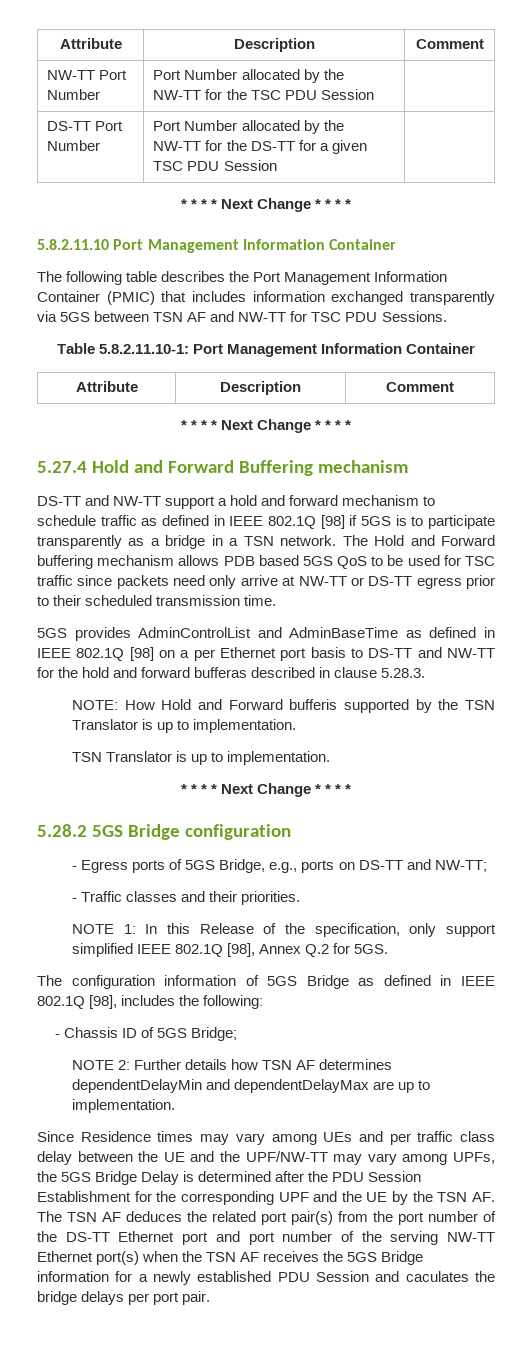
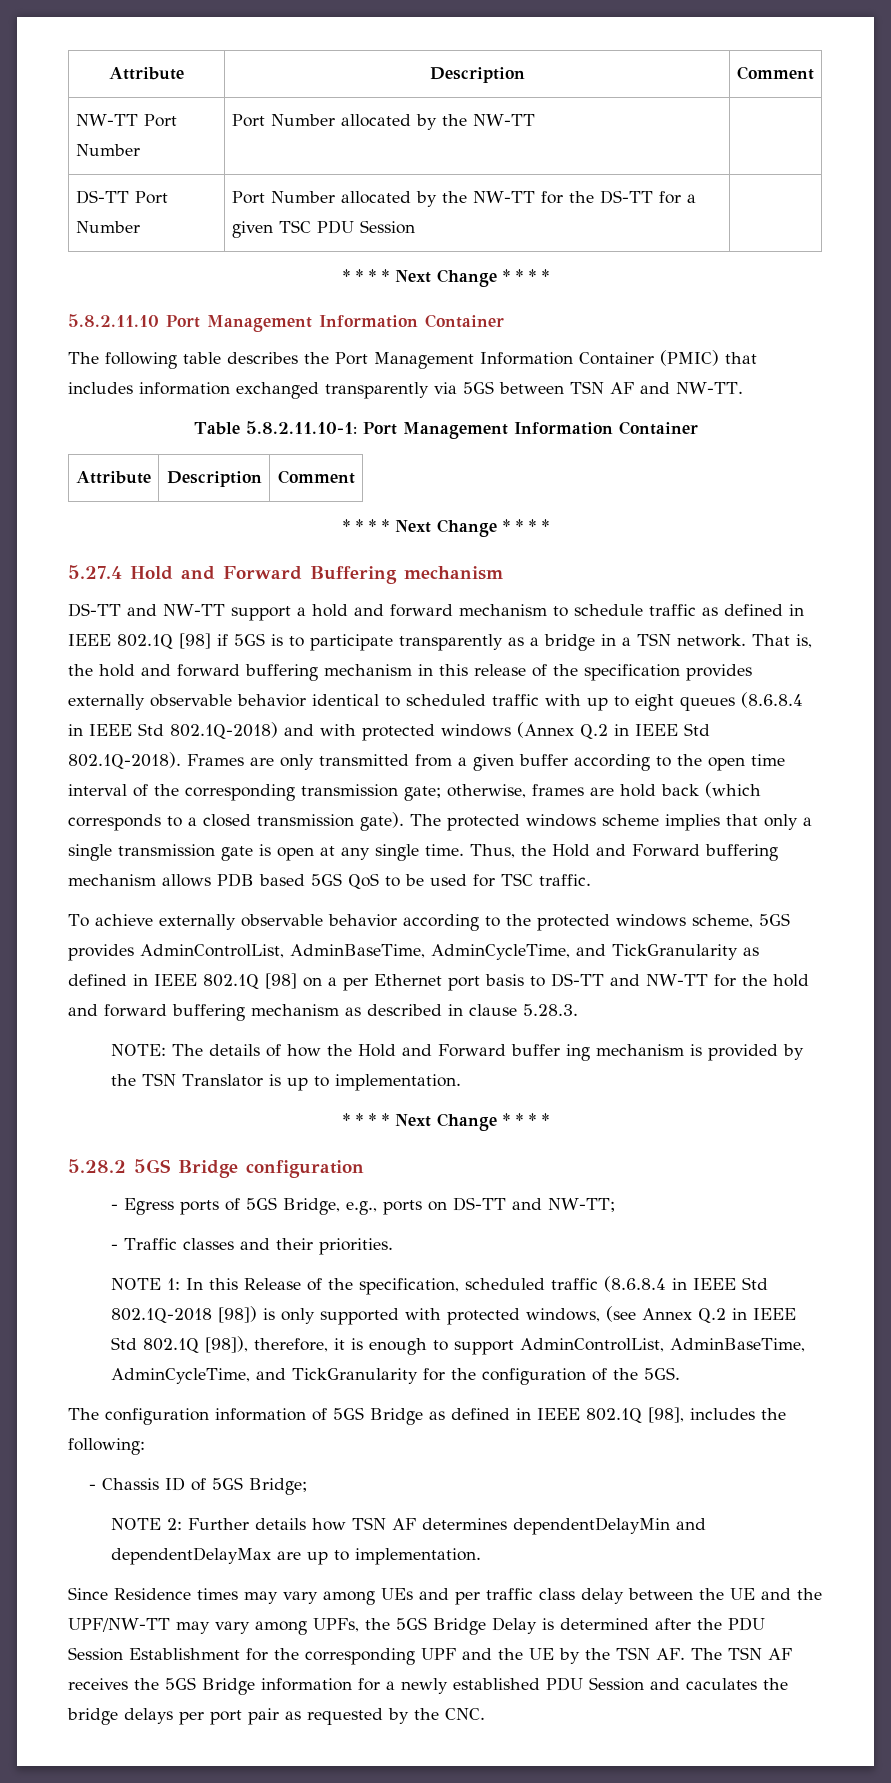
[205,89,374,100] for the TSC PDU Session -> (535, 120) none
[238,311,447,322] NW-TT for TSC PDU Sessions. -> [676,382,743,394] NW-TT.
[342,535,368,546] The -> [752,634,812,648] [68,664,752,681] [68,692,803,711] [68,722,710,741] [68,752,785,771] [68,782,761,801] [68,812,812,831] [68,844,546,861] That is, the hold and forward buffering mechanism in this release of the specification provides externally observable behavior identical to scheduled traffic with up to eight queues (8.6.8.4 in IEEE Std 802.1Q-2018) and with protected windows (Annex Q.2 in IEEE Std 802.1Q-2018). Frames are only transmitted from a given buffer according to the open time interval of the corresponding transmission gate; otherwise, frames are hold back (which corresponds to a closed transmission gate). The protected windows scheme implies that only a single transmission gate is open at any single time. Thus, the
[37,575,496,589] [37,595,277,606] [37,627,399,641] traffic since packets need only arrive at NW-TT or DS-TT egress prior to their scheduled transmission time. // 5GS provides AdminControlList and AdminBaseTime -> [539,874,591,886] [68,913,790,931] [68,944,738,961] traffic. // To achieve externally observable behavior according to the protected windows scheme, 5GS provides AdminControlList, AdminBaseTime, AdminCycleTime, and TickGranularity
[194,667,248,678] bufferas -> [172,1004,361,1021] buffering mechanism as
[124,699,410,713] How Hold and Forward bufferis supported -> [171,1044,778,1061] The details of how the Hold and Forward buffer ing mechanism is provided
[72,751,331,765] // TSN Translator is up to implementation. -> (461, 1082) none
[409,923,497,937] [72,943,351,957] only support simplified IEEE 802.1Q [98], Annex Q.2 for -> [464,1276,768,1292] [110,1306,796,1325] [110,1336,805,1355] [110,1368,638,1385] scheduled traffic (8.6.8.4 in IEEE Std 802.1Q-2018 [98]) is only supported with protected windows, (see Annex Q.2 in IEEE Std 802.1Q [98]), therefore, it is enough to support AdminControlList, AdminBaseTime, AdminCycleTime, and TickGranularity for the configuration of the
[126,1211,496,1225] [37,1231,495,1245] [37,1251,260,1265] deduces the related port pair(s) from the port number of the DS-TT Ethernet port and port number of the serving NW-TT Ethernet port(s) when the TSN AF -> (792, 1654) none
[182,1291,211,1305] pair. -> [248,1708,485,1725] pair as requested by the CNC.

